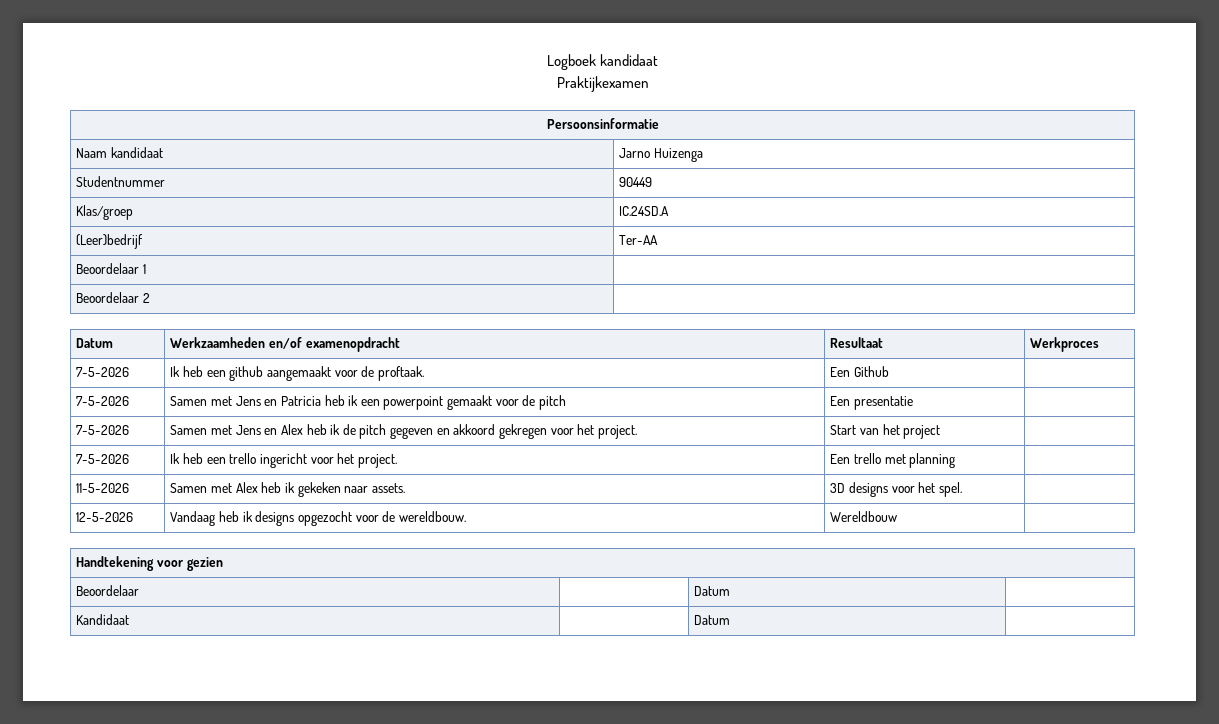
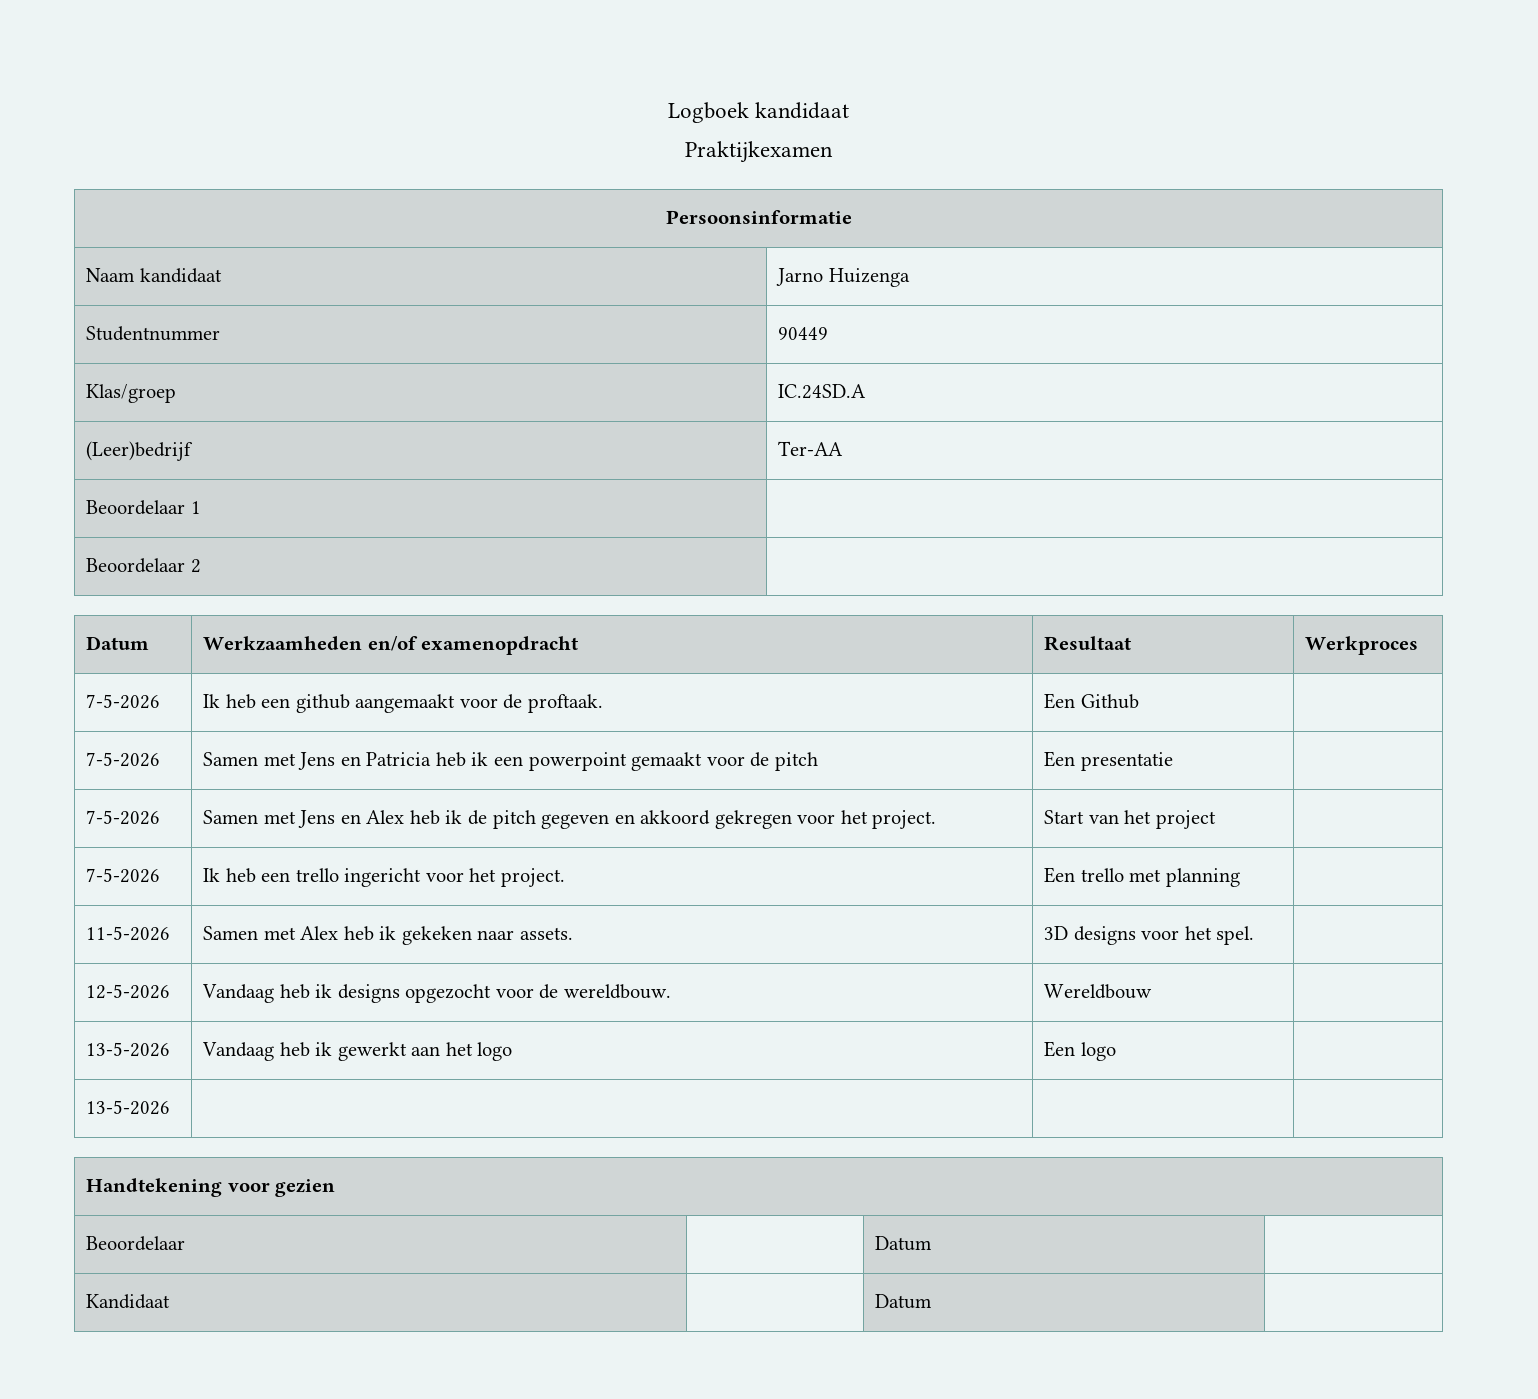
(898, 516) none -> [86,1042,171,1057] [202,1042,513,1061] [1044,1041,1116,1061] [86,1100,171,1115] // 13-5-2026 | Vandaag heb ik gewerkt aan het logo | Een logo | // 13-5-2026 | | |

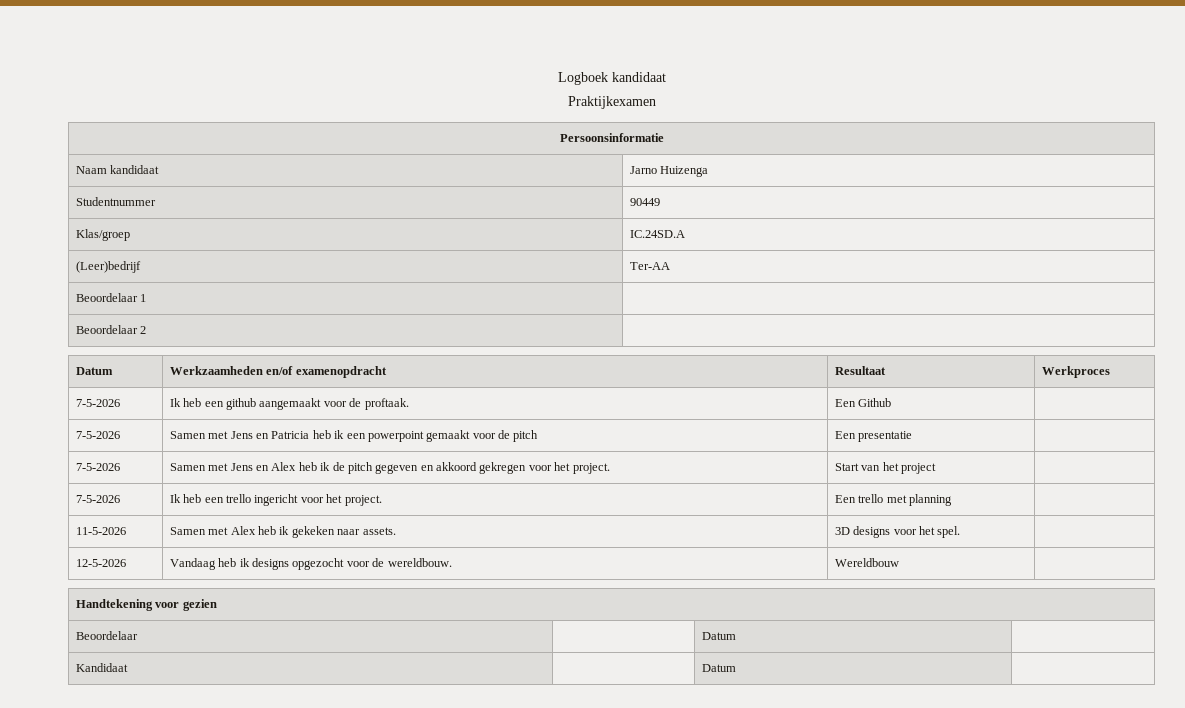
[86,1042,171,1057] [202,1042,513,1061] [1044,1041,1116,1061] [86,1100,171,1115] // 13-5-2026 | Vandaag heb ik gewerkt aan het logo | Een logo | // 13-5-2026 | | | -> (899, 562) none

